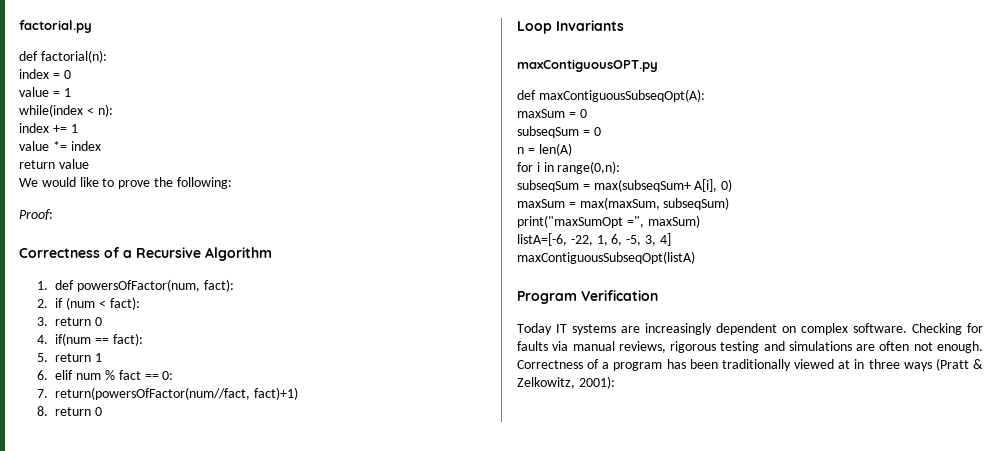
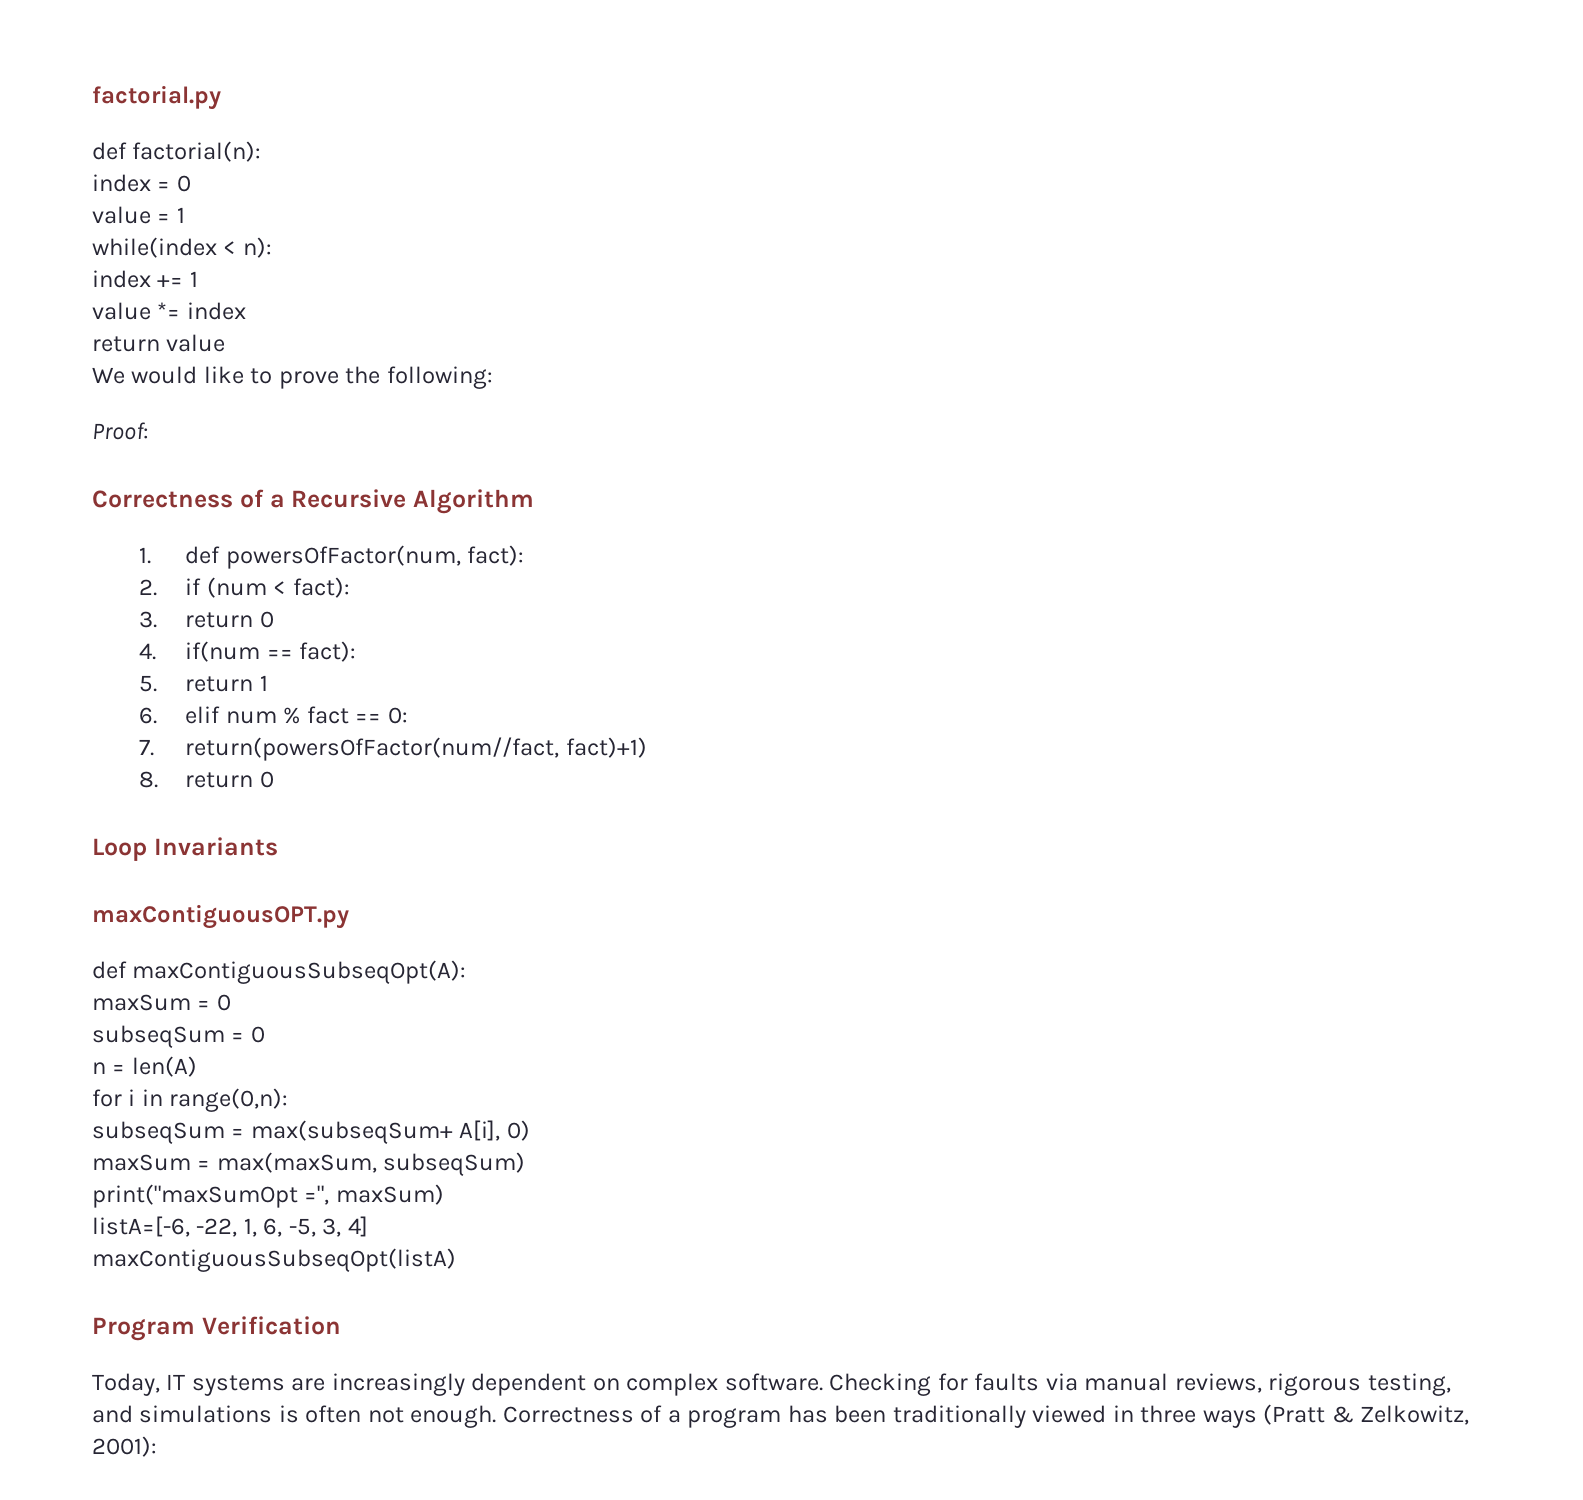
[517,323,552,335] Today -> [92,1373,160,1396] Today,
[720,341,760,353] testing -> [1367,1373,1451,1396] testing,
[856,344,876,351] are -> [278,1405,299,1423] is
[838,360,851,369] at -> (1107, 1414) none

